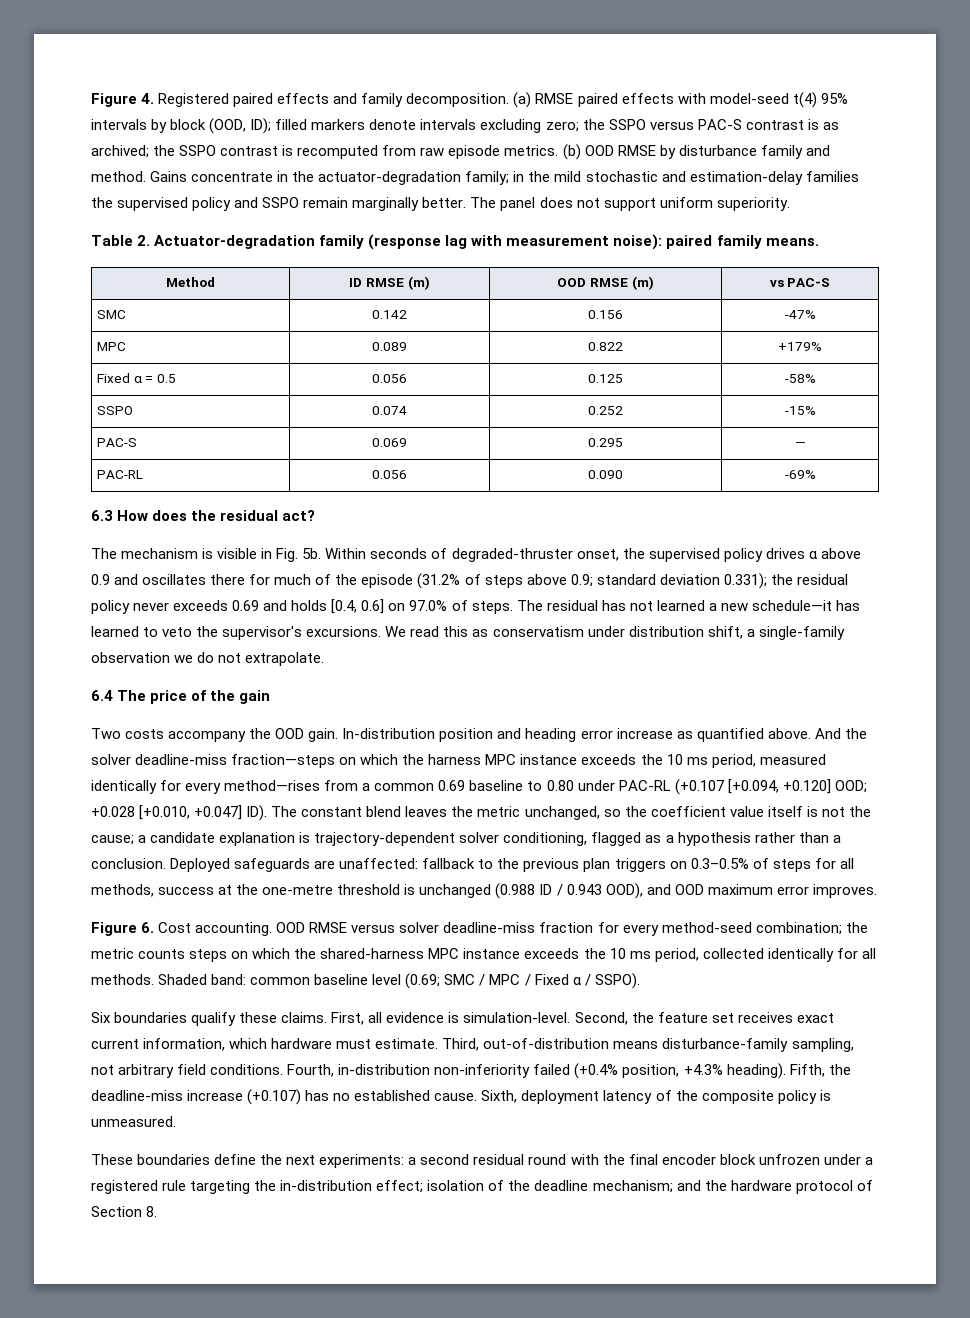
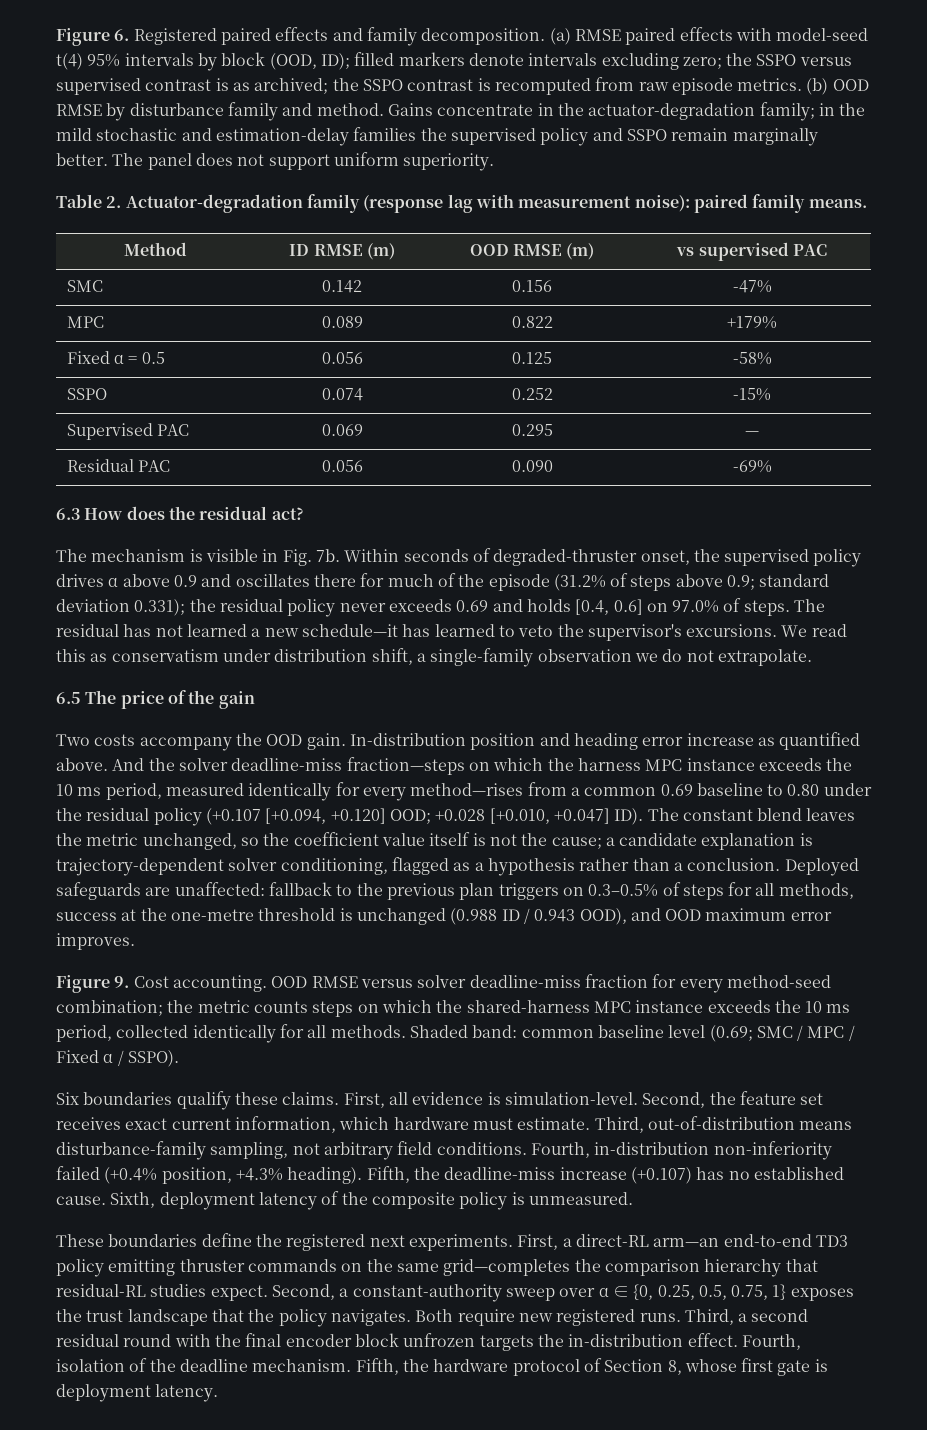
[91,93,155,107] Figure 4. -> [56,28,130,46] Figure 6.
[697,119,742,130] PAC-S -> [56,78,141,95] supervised
[787,278,831,287] PAC-S -> [698,242,827,261] supervised PAC
[97,438,138,447] PAC-S -> [66,423,190,440] Supervised PAC
[97,470,144,479] PAC-RL -> [66,459,171,472] Residual PAC
[302,548,322,559] 5b. -> [315,549,340,562] 7b.
[91,690,113,701] 6.4 -> [56,692,81,704] 6.5
[618,780,671,791] PAC-RL -> [56,808,202,826] the residual policy
[141,922,155,933] 6. -> [114,976,130,988] 9.
[286,1154,405,1168] next experiments: -> [286,1234,848,1251] [56,1259,818,1277] [56,1284,854,1302] [56,1309,734,1327] registered next experiments. First, a direct-RL arm—an end-to-end TD3 policy emitting thruster commands on the same grid—completes the comparison hierarchy that residual-RL studies expect. Second, a constant-authority sweep over α ∈ {0, 0.25, 0.5, 0.75, 1} exposes the trust landscape that the policy navigates. Both require new registered runs. Third,
[823,1154,873,1165] [91,1180,424,1194] under a registered rule targeting the in-distribution effect; -> [479,1333,801,1351] targets the in-distribution effect. Fourth,
[592,1180,701,1193] mechanism; and -> [252,1358,399,1375] mechanism. Fifth,
[146,1206,158,1217] 8. -> [667,1358,828,1376] [56,1384,219,1402] 8, whose first gate is deployment latency.

